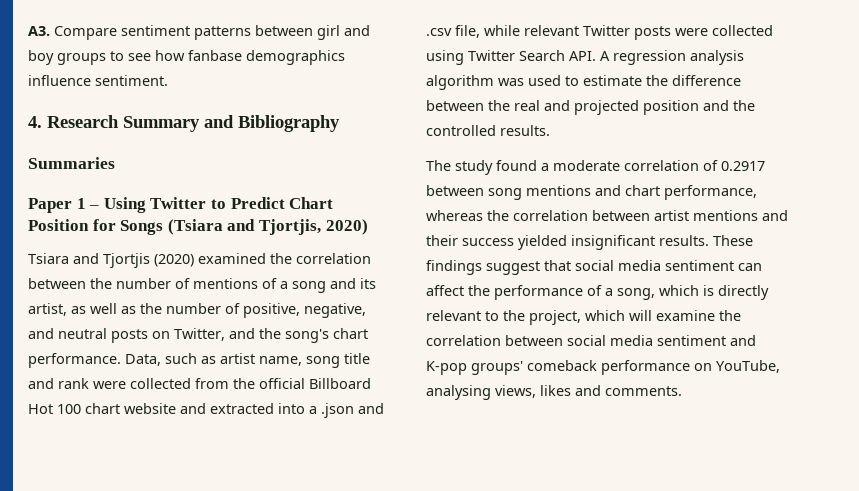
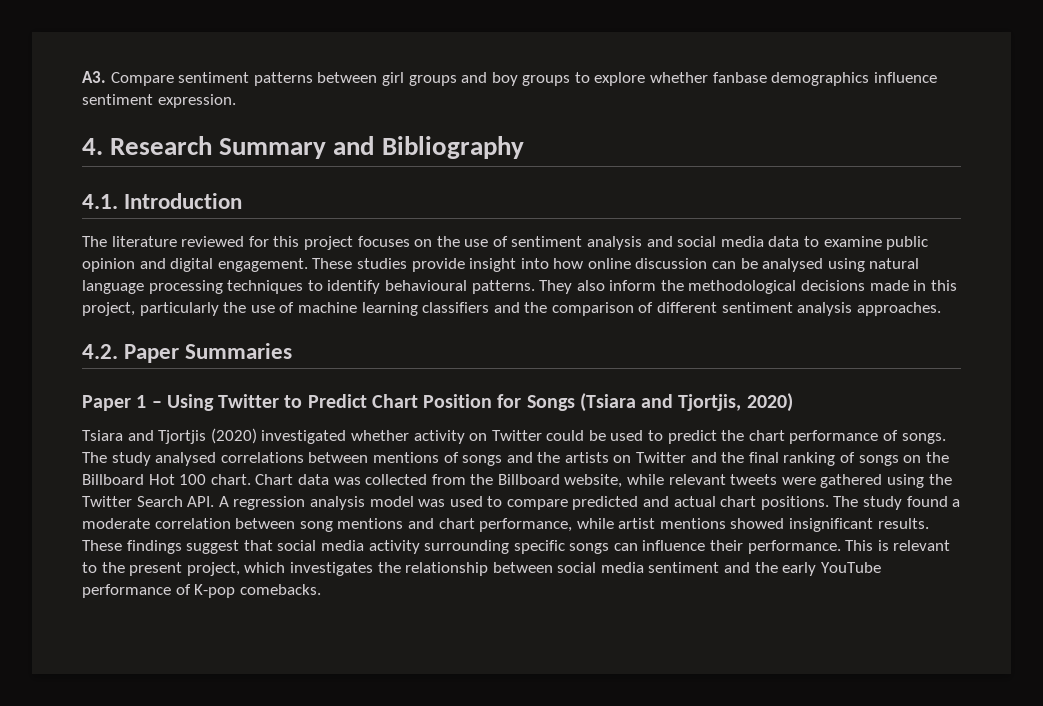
(340, 32) none -> [408,75,457,86] groups
[128,50,185,61] see how -> [594,72,709,86] explore whether
[95,75,168,86] sentiment. -> [82,94,236,108] sentiment expression.
(340, 123) none -> [82,193,243,209] [82,236,929,250] [82,258,920,272] [82,280,957,294] [82,302,941,316] [82,344,180,363] 4.1. Introduction // The literature reviewed for this project focuses on the use of sentiment analysis and social media data to examine public opinion and digital engagement. These studies provide insight into how online discussion can be analysed using natural language processing techniques to identify behavioural patterns. They also inform the methodological decisions made in this project, particularly the use of machine learning classifiers and the comparison of different sentiment analysis approaches. // 4.2. Paper
[198,253,371,264] [28,278,376,293] [28,303,366,318] [28,328,368,343] [28,353,370,368] [28,378,371,389] [28,403,384,418] [426,25,773,40] [426,50,464,65] examined the correlation between the number of mentions of a song and its artist, as well as the number of positive, negative, and neutral posts on Twitter, and the song's chart performance. Data, such as artist name, song title and rank were collected from the official Billboard Hot 100 chart website and extracted into a .json and .csv file, while relevant Twitter posts were collected using -> [261,430,946,444] [82,452,949,466] [82,474,952,488] investigated whether activity on Twitter could be used to predict the chart performance of songs. The study analysed correlations between mentions of songs and the artists on Twitter and the final ranking of songs on the Billboard Hot 100 chart. Chart data was collected from the Billboard website, while relevant tweets were gathered using the
[426,75,494,90] algorithm -> [369,496,414,507] model
[583,75,741,86] [426,100,755,115] [426,125,550,136] estimate the difference between the real and projected position and the controlled results. // -> [506,496,829,510] compare predicted and actual chart positions.
[703,160,765,171] of 0.2917 -> (231, 523) none
[426,210,788,221] [426,235,567,250] whereas the correlation between artist mentions and their success yielded -> [576,518,785,529] while artist mentions showed
[665,260,762,271] [426,285,769,300] sentiment can affect the performance of a song, which is directly -> [368,540,889,554] activity surrounding specific songs can influence their performance. This is
(525, 315) none -> [129,562,183,576] present
[629,310,741,321] [426,335,501,346] will examine the correlation -> [289,562,489,576] investigates the relationship
[426,360,780,375] [426,385,682,400] K-pop groups' comeback performance on YouTube, analysing views, likes and comments. -> [754,562,881,576] [82,584,321,598] the early YouTube performance of K-pop comebacks.

